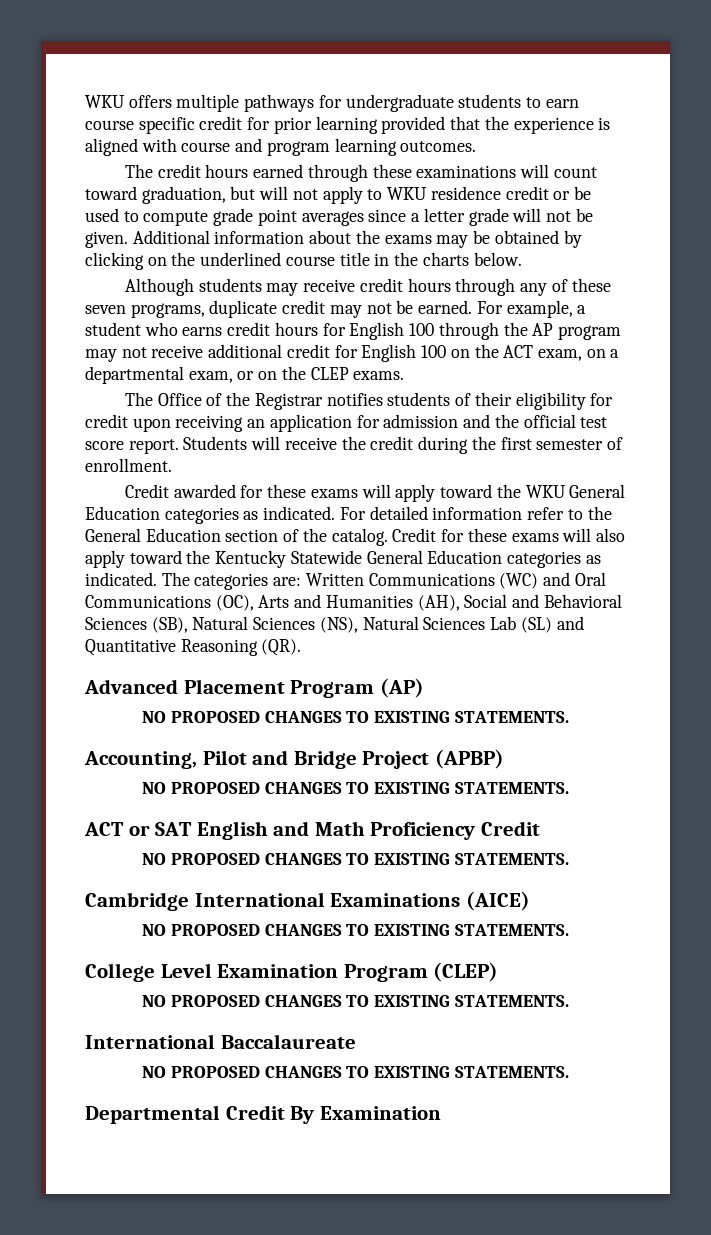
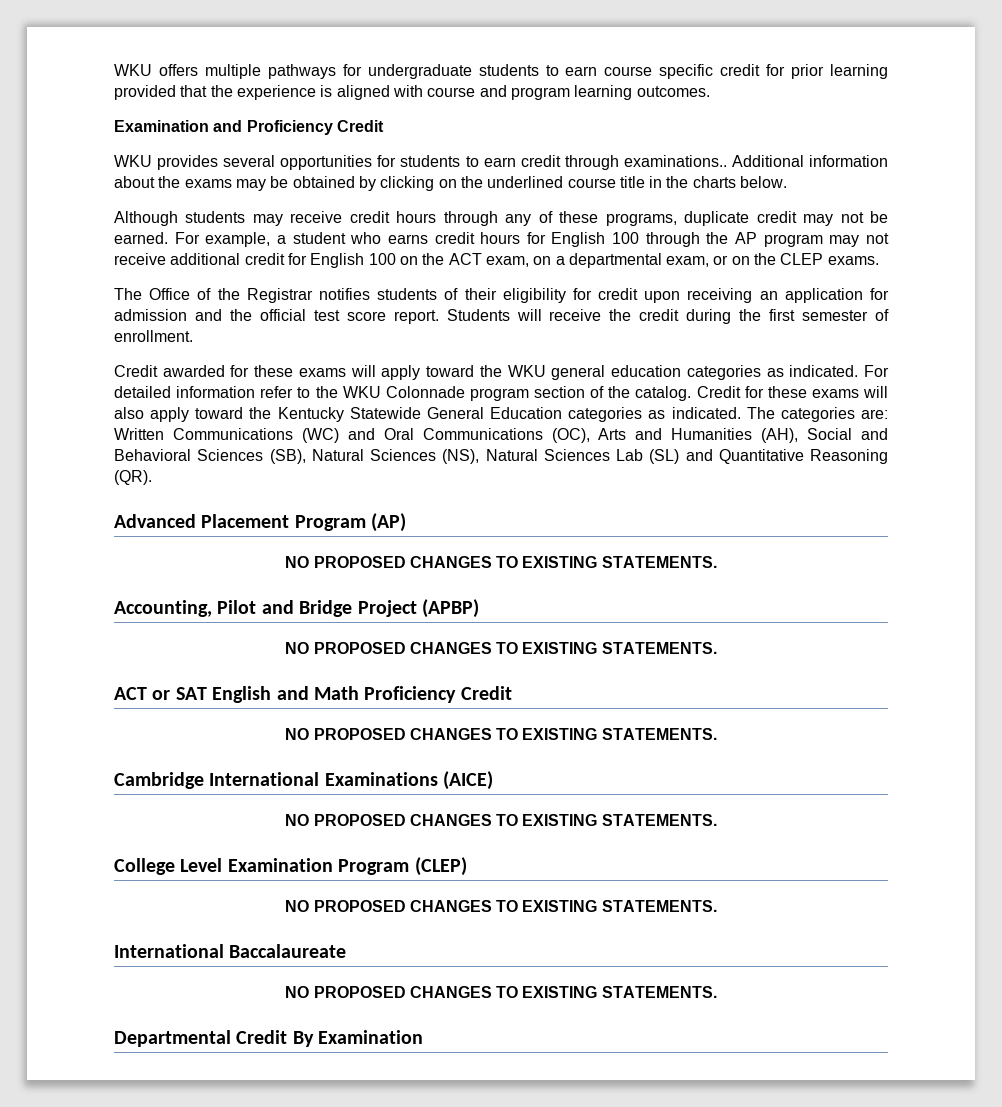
[125,164,597,182] [85,186,591,204] [85,208,593,226] [85,231,128,248] The credit hours earned through these examinations will count toward graduation, but will not apply to WKU residence credit or be used to compute grade point averages since a letter grade will not be given. -> [114,120,384,135] [114,155,727,170] Examination and Proficiency Credit // WKU provides several opportunities for students to earn credit through examinations..
[85,305,126,314] seven -> (599, 217) none
[569,484,626,498] [85,506,160,520] General Education -> [551,365,682,380] general education
[85,528,221,542] General Education -> [342,386,529,401] WKU Colonnade program

